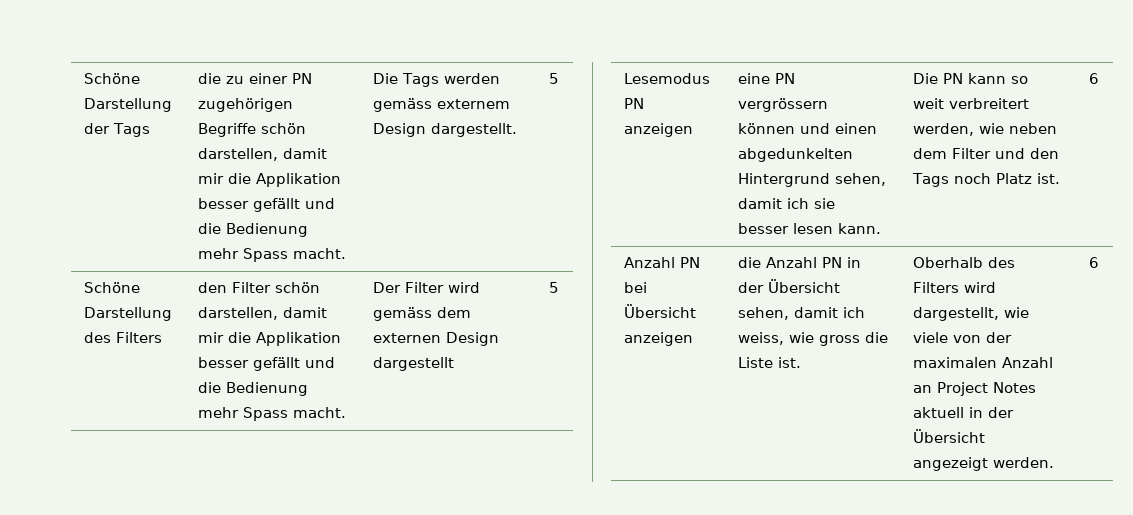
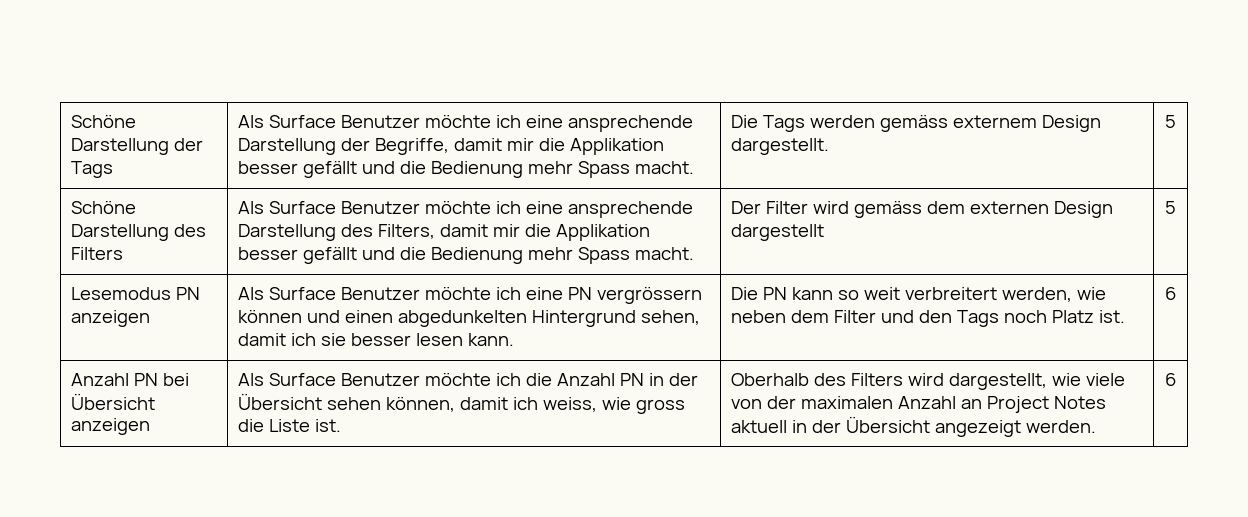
[197,73,312,84] [197,98,293,112] [197,123,306,137] [197,148,278,161] die zu einer PN zugehörigen Begriffe schön darstellen, -> [237,115,693,132] [237,138,449,155] Als Surface Benutzer möchte ich eine ansprechende Darstellung der Begriffe,
[197,282,320,293] [197,307,278,320] den Filter schön darstellen, -> [237,201,693,218] [237,224,435,241] Als Surface Benutzer möchte ich eine ansprechende Darstellung des Filters,
(693, 130) none -> [237,287,521,300] Als Surface Benutzer möchte ich
(693, 339) none -> [237,373,521,386] Als Surface Benutzer möchte ich
[737,307,789,320] sehen, -> [326,397,455,412] sehen können,

